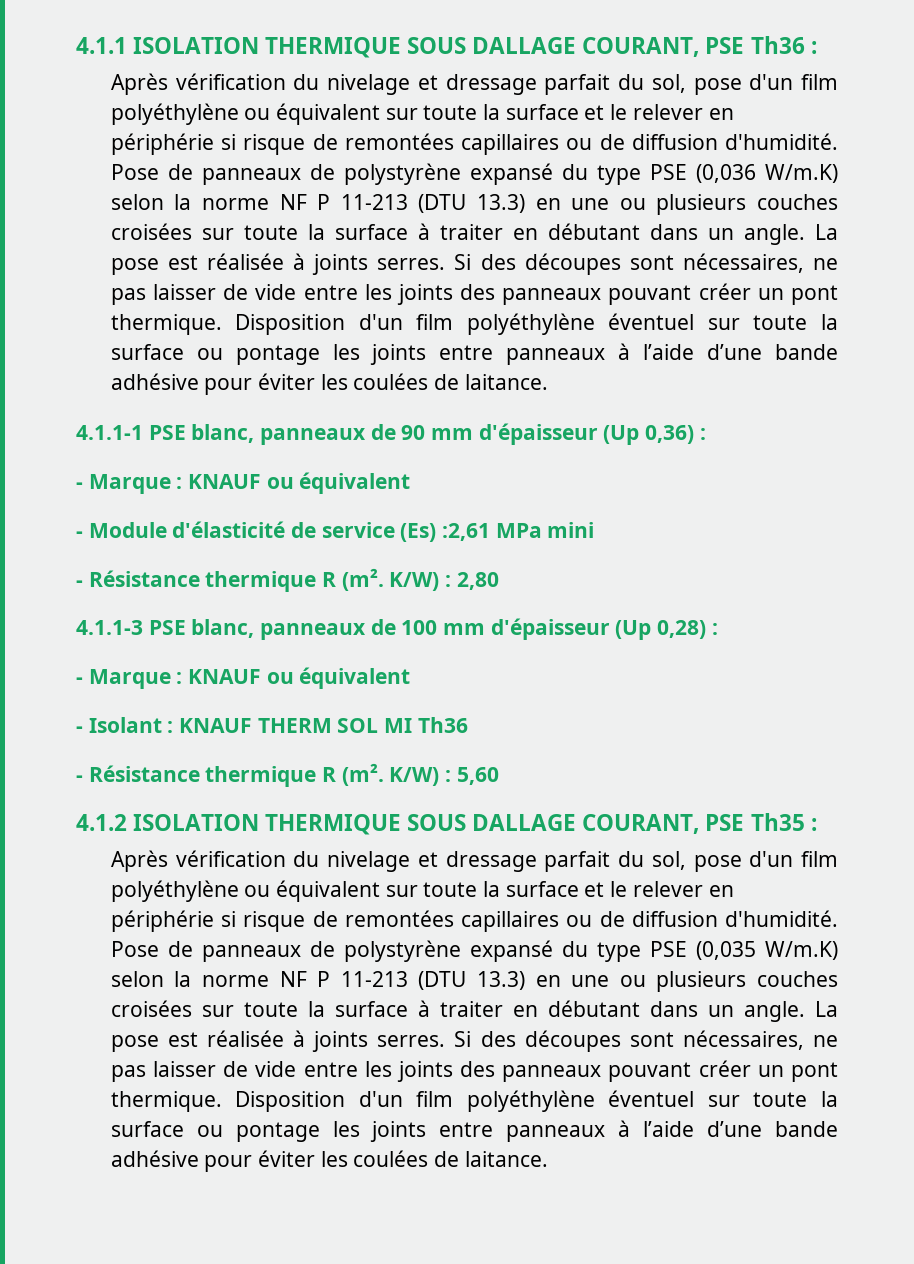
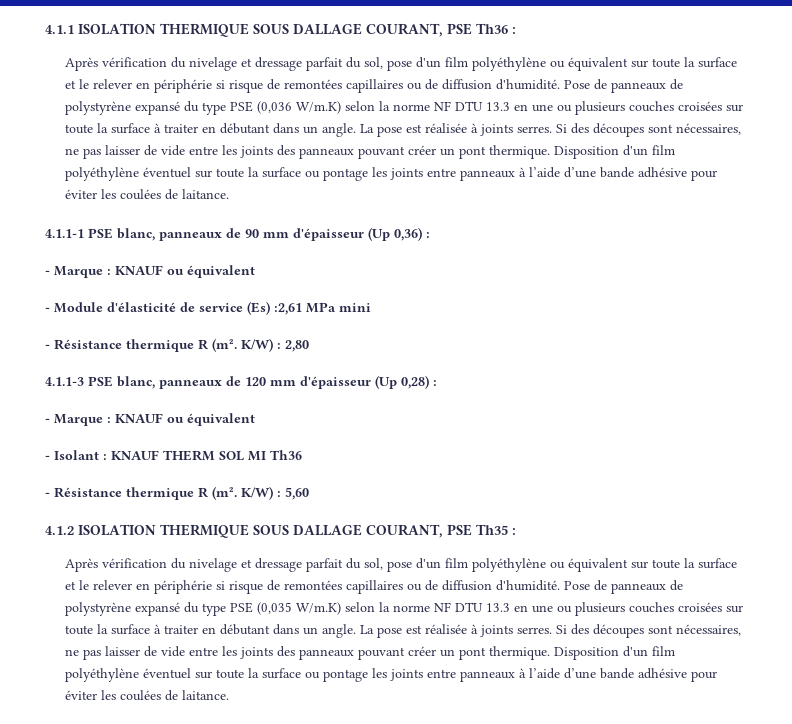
[317,194,525,213] P 11-213 (DTU 13.3) -> [454,101,510,111] DTU 13.3
[401,620,438,635] 100 -> [245,377,266,386] 120
[317,971,525,990] P 11-213 (DTU 13.3) -> [454,602,510,612] DTU 13.3

